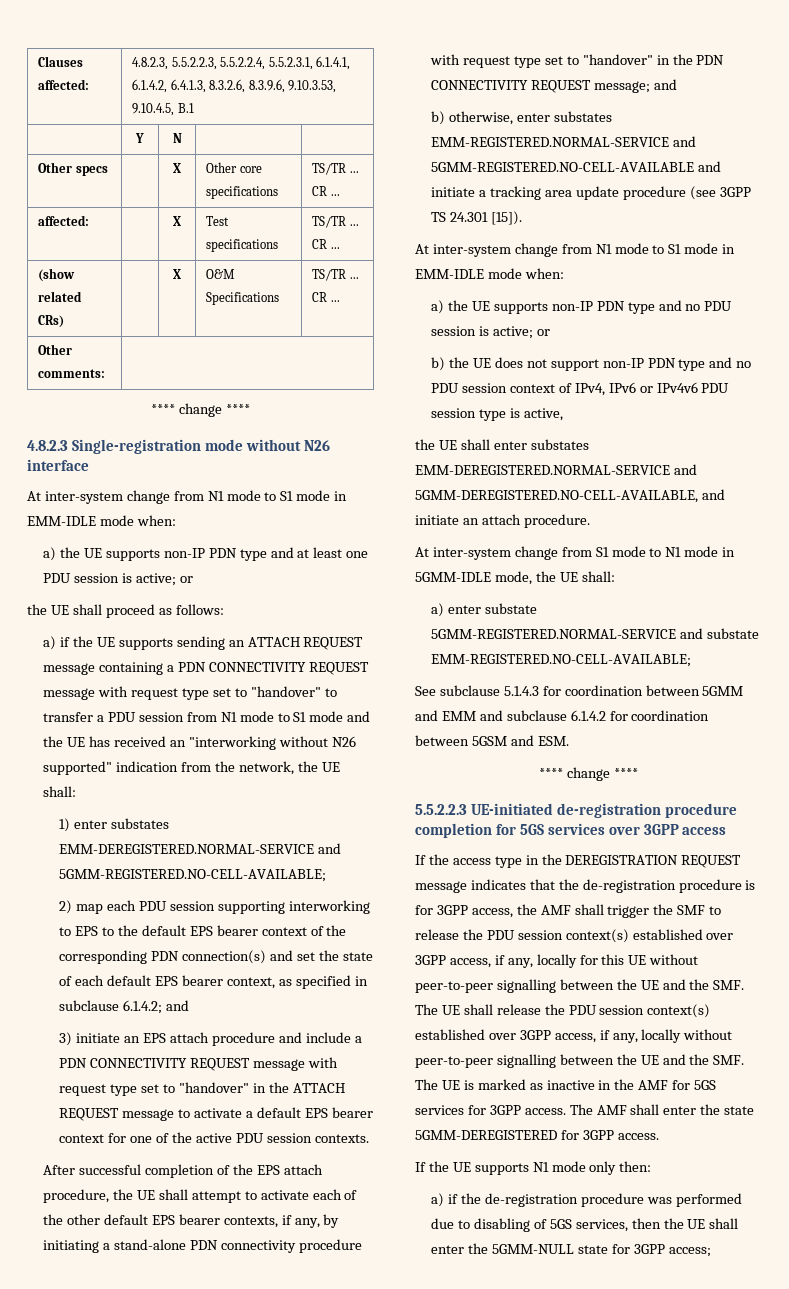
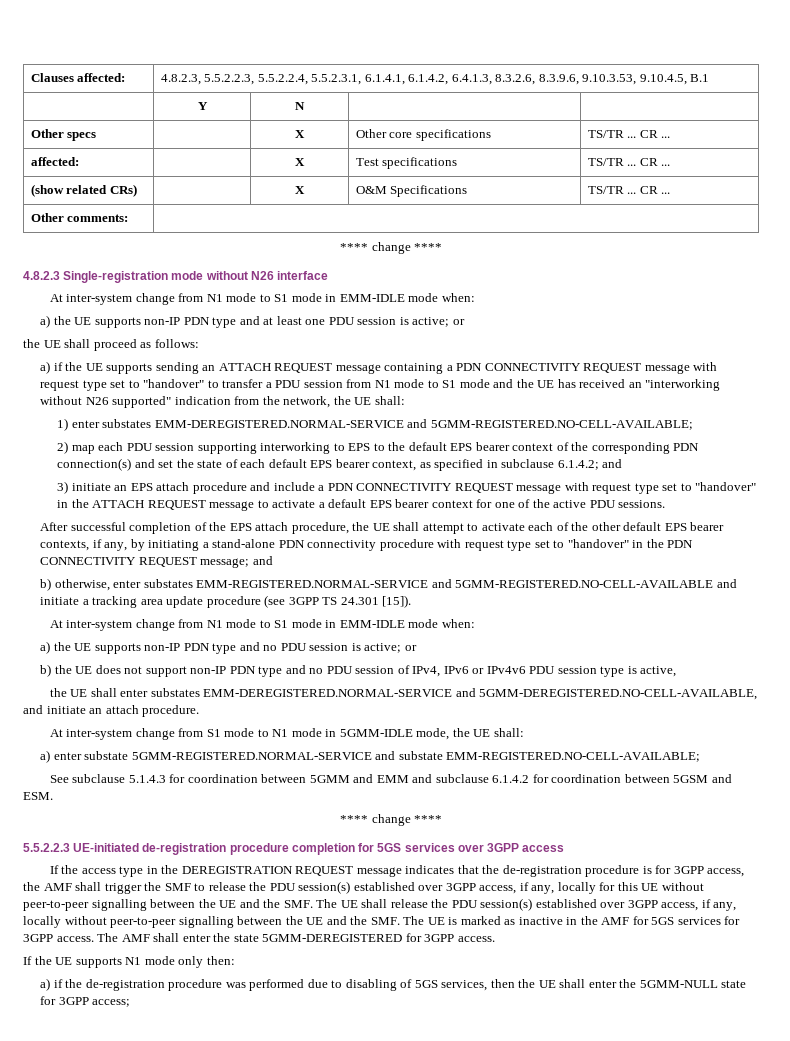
[266,1133,369,1143] session contexts. -> [618,500,666,508] sessions.
[509,384,555,393] context -> (395, 670) none
[517,929,629,943] session context(s) -> [298,881,351,894] session(s)
[599,1004,711,1018] session context(s) -> [480,898,533,911] session(s)

